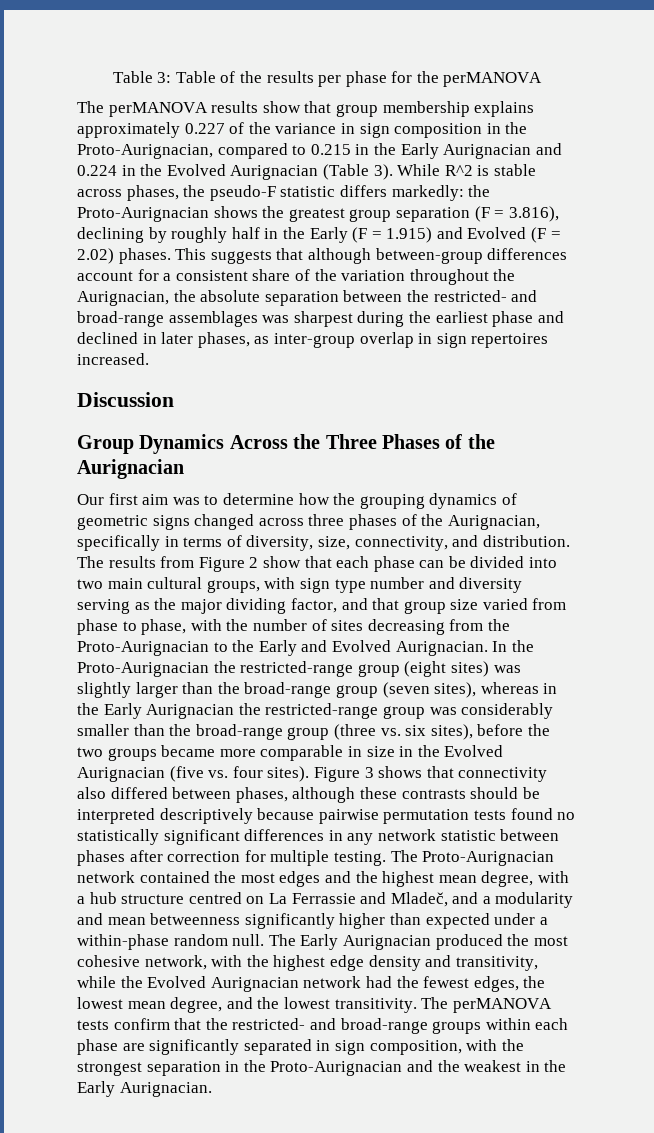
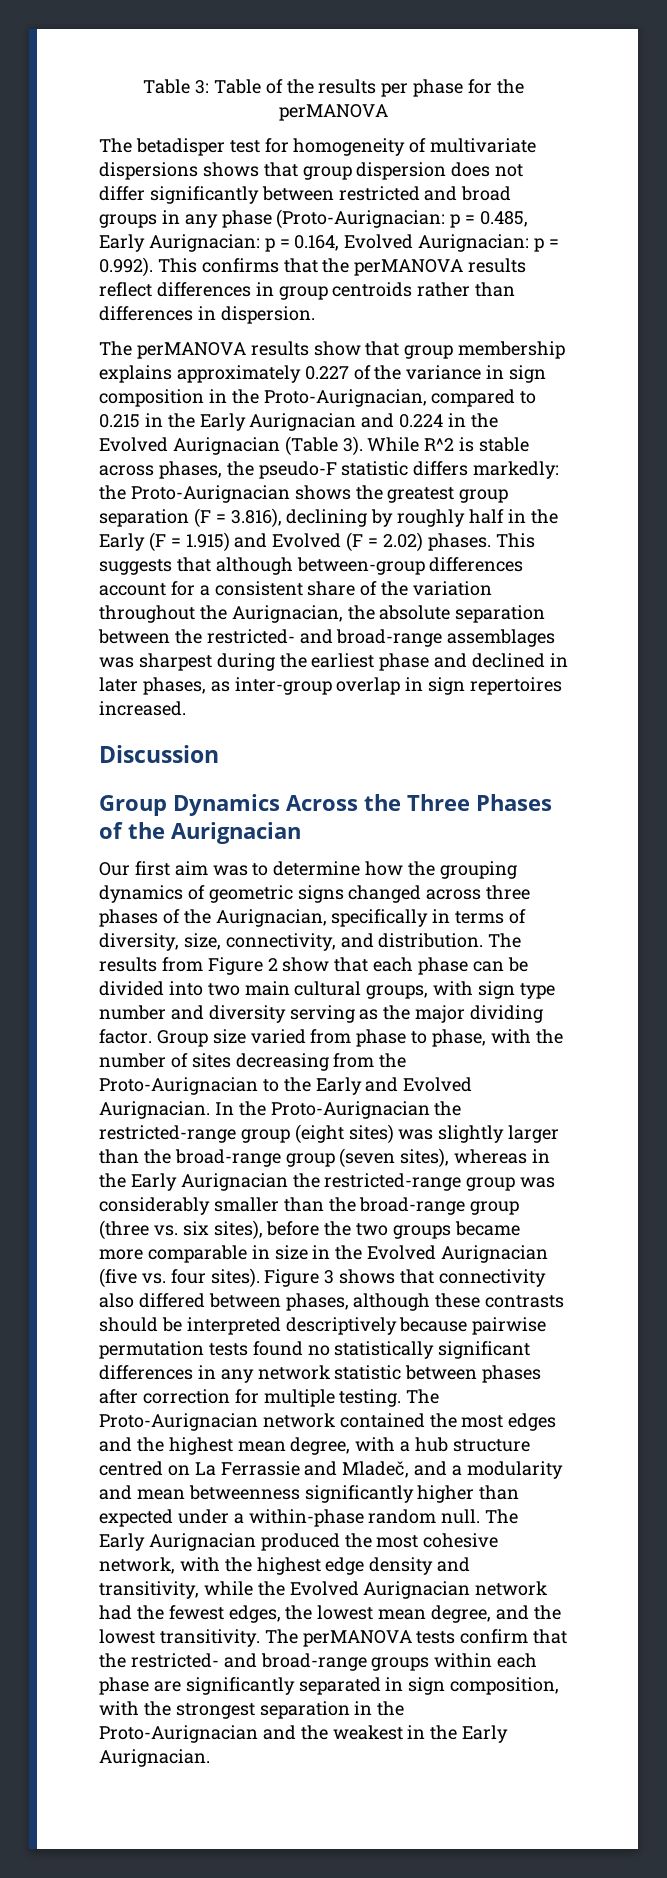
(543, 79) none -> [99,138,537,156] [99,162,524,180] [99,186,512,204] [99,209,529,229] [99,234,559,252] [99,257,527,277] [99,282,516,300] [99,306,315,324] // The betadisper test for homogeneity of multivariate dispersions shows that group dispersion does not differ significantly between restricted and broad groups in any phase (Proto-Aurignacian: p = 0.485, Early Aurignacian: p = 0.164, Evolved Aurignacian: p = 0.992). This confirms that the perMANOVA results reflect differences in group centroids rather than differences in dispersion.
[290,598,446,614] factor, and that group -> [99,1029,208,1047] factor. Group

